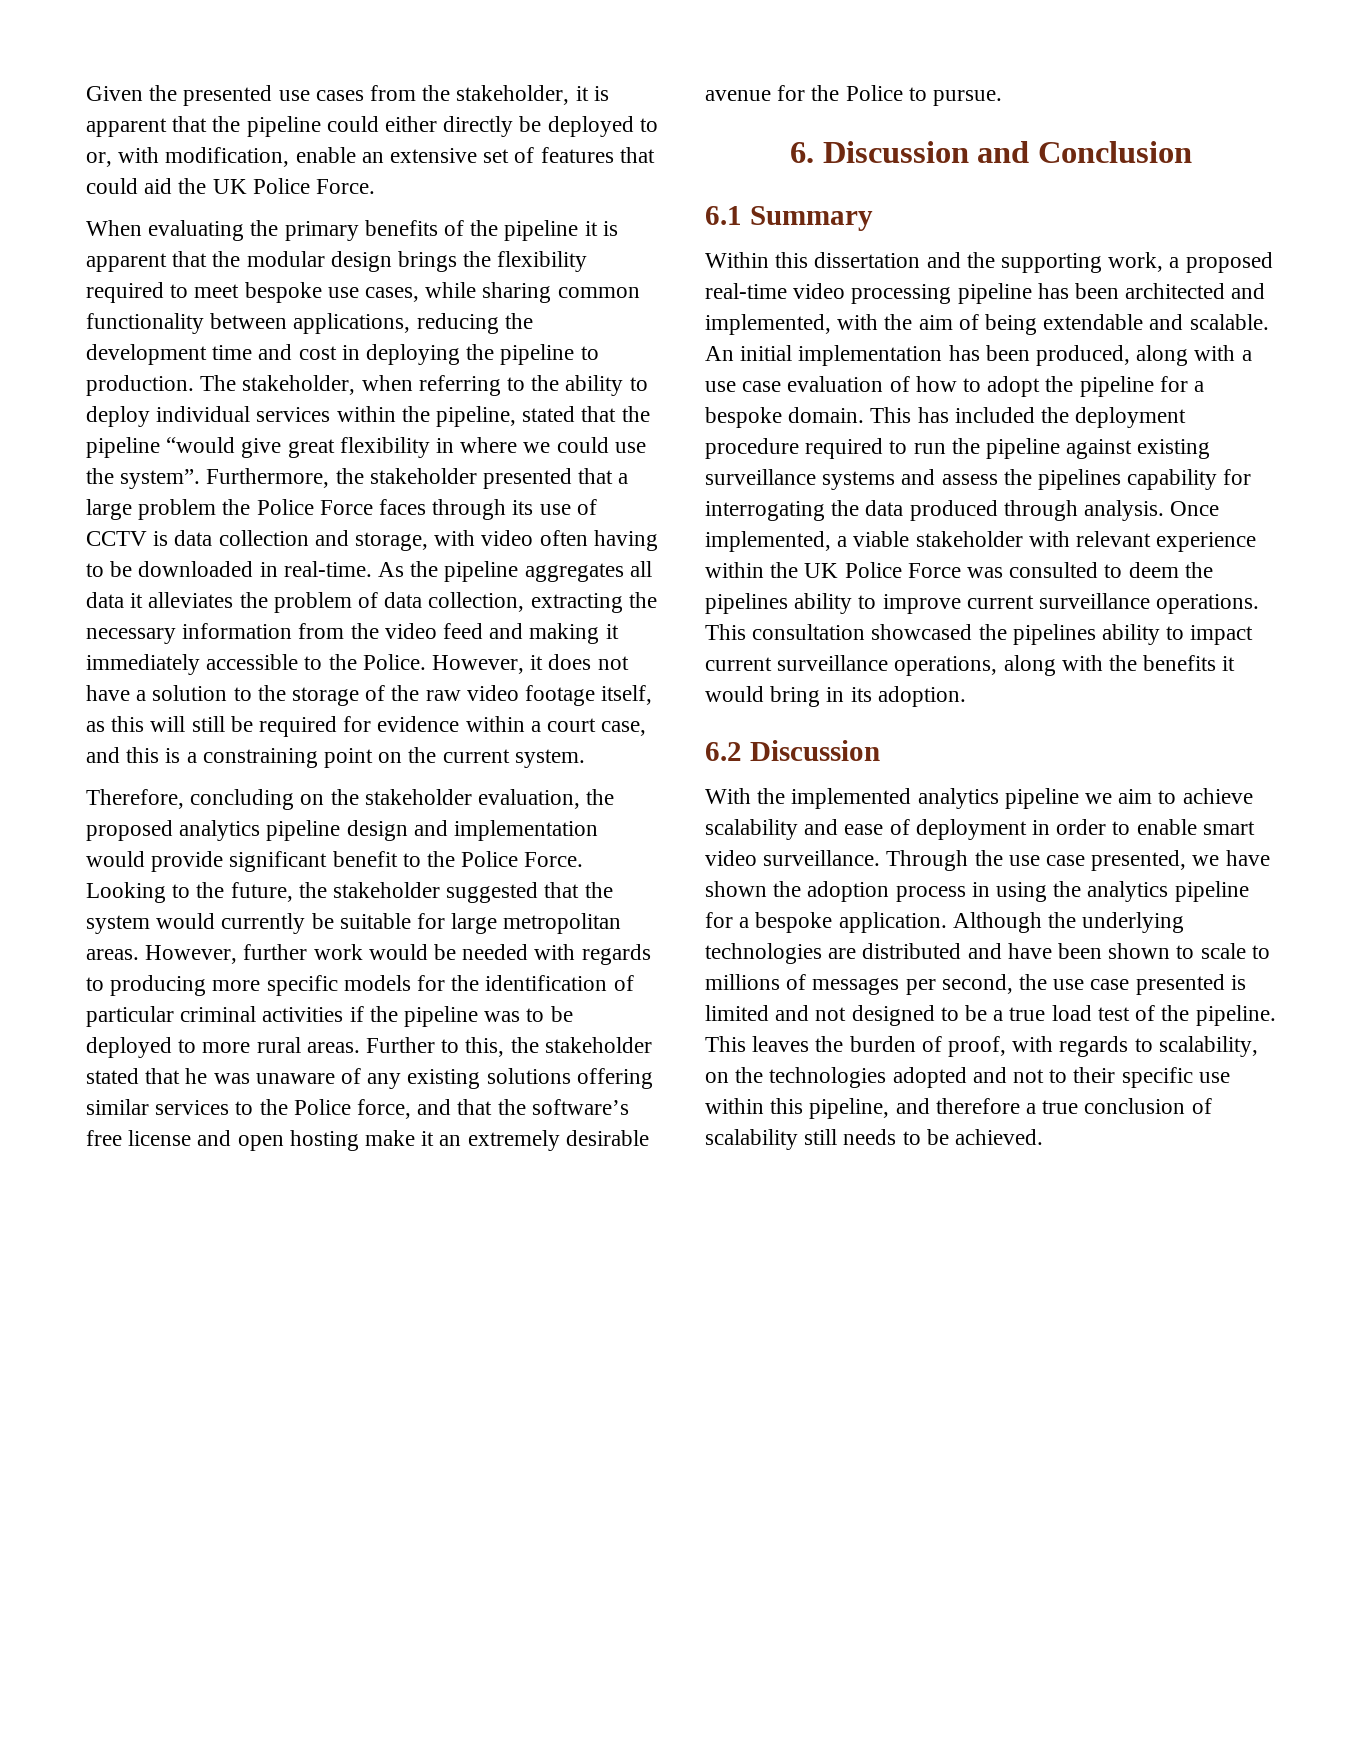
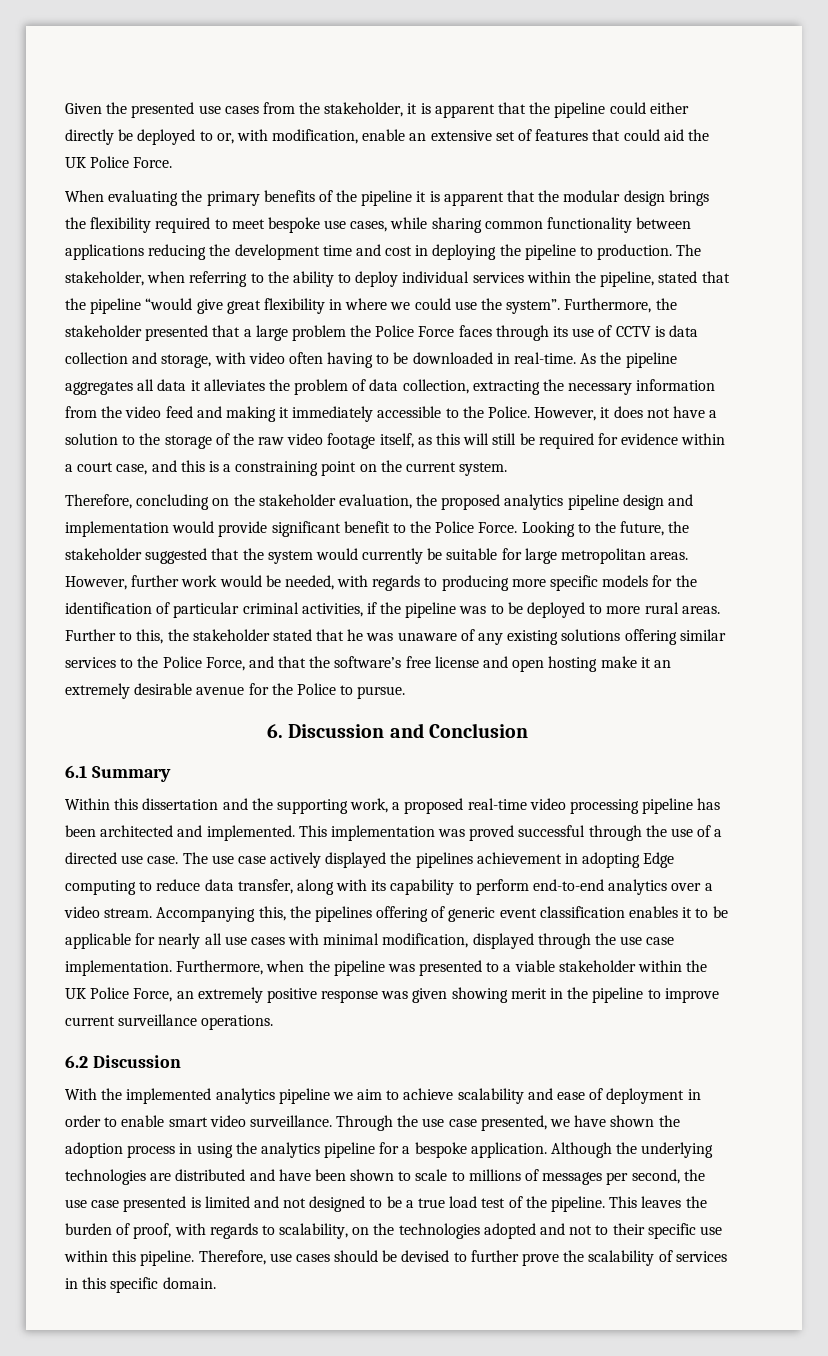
[293,313,411,334] applications, -> [65,244,144,260] applications
[462,944,529,960] needed -> [284,575,334,590] needed,
[262,1007,344,1022] activities -> [301,603,363,617] activities,
[357,1099,412,1119] force, -> [205,657,245,671] Force,
[705,314,1269,335] [705,345,1252,366] [705,376,1205,397] [705,407,1187,428] [705,438,1211,459] [705,469,1252,490] [705,500,1220,521] [705,531,1257,552] [705,562,1213,578] [705,593,853,614] implemented, with the aim of being extendable and scalable. An initial implementation has been produced, along with a use case evaluation of how to adopt the pipeline for a bespoke domain. This has included the deployment procedure required to run the pipeline against existing surveillance systems and assess the pipelines capability for interrogating the data produced through analysis. Once implemented, a viable stakeholder with relevant experience within the UK Police Force was consulted to deem the pipelines ability -> [206,825,723,841] [65,852,675,868] [65,879,713,895] [64,906,728,922] [65,933,675,949] [65,960,708,976] [65,987,644,1003] implemented. This implementation was proved successful through the use of a directed use case. The use case actively displayed the pipelines achievement in adopting Edge computing to reduce data transfer, along with its capability to perform end-to-end analytics over a video stream. Accompanying this, the pipelines offering of generic event classification enables it to be applicable for nearly all use cases with minimal modification, displayed through the use case implementation. Furthermore, when the pipeline was presented to a viable stakeholder within the UK Police Force, an extremely positive response was given showing merit in the pipeline
[705,624,1254,645] [705,655,1236,676] [705,686,966,707] This consultation showcased the pipelines ability to impact current surveillance operations, along with the benefits it would bring in its adoption. -> (274, 1022) none
[809,1098,1212,1119] [705,1129,1044,1150] pipeline, and therefore a true conclusion of scalability still needs to be achieved. -> [140,1250,727,1266] [65,1277,216,1293] pipeline. Therefore, use cases should be devised to further prove the scalability of services in this specific domain.

